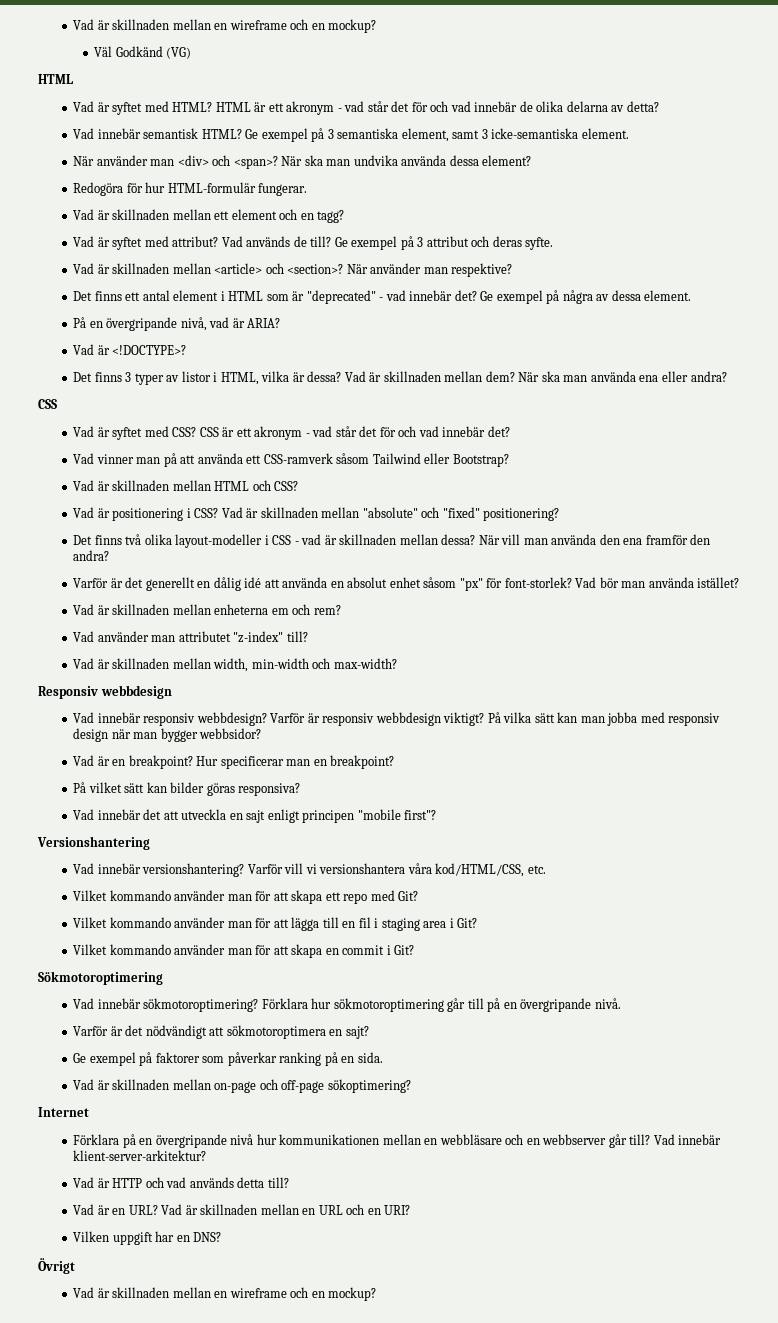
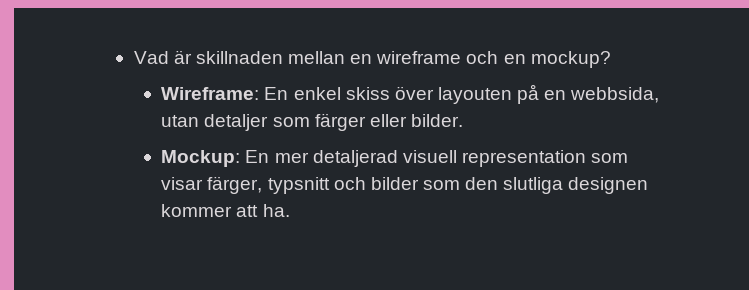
[94,46,192,59] [38,74,73,84] [73,101,659,115] [73,128,629,142] [73,155,532,169] [73,182,308,196] [73,209,345,223] [73,236,554,250] [73,263,513,277] [73,290,692,304] [73,317,281,331] [73,344,187,355] [73,371,727,385] [38,399,57,409] [73,426,510,440] [73,453,509,467] [73,480,299,491] [73,507,560,521] [73,534,711,548] [73,550,110,561] [73,577,740,591] [73,604,341,615] [73,631,308,643] [73,658,397,672] [38,685,172,699] [73,712,721,726] [73,728,262,742] [73,755,395,769] [73,782,301,796] [73,809,437,823] [37,836,150,850] [73,863,546,877] [73,890,419,904] [73,917,478,931] [73,944,415,958] [38,971,163,985] [73,998,621,1012] [73,1025,369,1039] [73,1052,383,1066] [73,1079,411,1093] [38,1107,89,1117] [73,1134,722,1148] [73,1150,207,1161] [73,1177,289,1188] [73,1204,411,1215] [73,1231,222,1245] [38,1258,75,1274] [73,1287,377,1301] Väl Godkänd (VG) // HTML // Vad är syftet med HTML? HTML är ett akronym - vad står det för och vad innebär de olika delarna av detta? // Vad innebär semantisk HTML? Ge exempel på 3 semantiska element, samt 3 icke-semantiska element. // När använder man <div> och <span>? När ska man undvika använda dessa element? // Redogöra för hur HTML-formulär fungerar. // Vad är skillnaden mellan ett element och en tagg? // Vad är syftet med attribut? Vad används de till? Ge exempel på 3 attribut och deras syfte. // Vad är skillnaden mellan <article> och <section>? När använder man respektive? // Det finns ett antal element i HTML som är "deprecated" - vad innebär det? Ge exempel på några av dessa element. // På en övergripande nivå, vad är ARIA? // Vad är <!DOCTYPE>? // Det finns 3 typer av listor i HTML, vilka är dessa? Vad är skillnaden mellan dem? När ska man använda ena eller andra? // CSS // Vad är syftet med CSS? CSS är ett akronym - vad står det för och vad innebär det? // Vad vinner man på att använda ett CSS-ramverk såsom Tailwind eller Bootstrap? // Vad är skillnaden mellan HTML och CSS? // Vad är positionering i CSS? Vad är skillnaden mellan "absolute" och "fixed" positionering? // Det finns två olika layout-modeller i CSS - vad är skillnaden mellan dessa? När vill man använda den ena framför den andra? // Varför är det generellt en dålig idé att använda en absolut enhet såsom "px" för font-storlek? Vad bör man använda istället? // Vad är skillnaden mellan enheterna em och rem? // Vad använder man attributet "z-index" till? // Vad är skillnaden mellan width, min-width och max-width? // Responsiv webbdesign // Vad innebär responsiv webbdesign? Varför är responsiv webbdesign viktigt? På vilka sätt kan man jobba med responsiv design när man bygger webbsidor? // Vad är en breakpoint? Hur specificerar man en breakpoint? // På vilket sätt kan bilder göras responsiva? // Vad innebär det att utveckla en sajt enligt principen "mobile first"? // Versionshantering // Vad innebär versionshantering? Varför vill vi versionshantera våra kod/HTML/CSS, etc. // Vilket kommando använder man för att skapa ett repo med Git? // Vilket kommando använder man för att lägga till en fil i staging area i Git? // Vilket kommando använder man för att skapa en commit i Git? // Sökmotoroptimering // Vad innebär sökmotoroptimering? Förklara hur sökmotoroptimering går till på en övergripande nivå. // Varför är det nödvändigt att sökmotoroptimera en sajt? // Ge exempel på faktorer som påverkar ranking på en sida. // Vad är skillnaden mellan on-page och off-page sökoptimering? // Internet // Förklara på en övergripande nivå hur kommunikationen mellan en webbläsare och en webbserver går till? Vad innebär klient-server-arkitektur? // Vad är HTTP och vad används detta till? // Vad är en URL? Vad är skillnaden mellan en URL och en URI? // Vilken uppgift har en DNS? // Övrigt // Vad är skillnaden mellan en wireframe och en mockup? -> [161,84,660,104] [161,113,463,131] [161,150,629,167] [161,176,649,194] [161,204,290,217] Wireframe: En enkel skiss över layouten på en webbsida, utan detaljer som färger eller bilder. // Mockup: En mer detaljerad visuell representation som visar färger, typsnitt och bilder som den slutliga designen kommer att ha.

